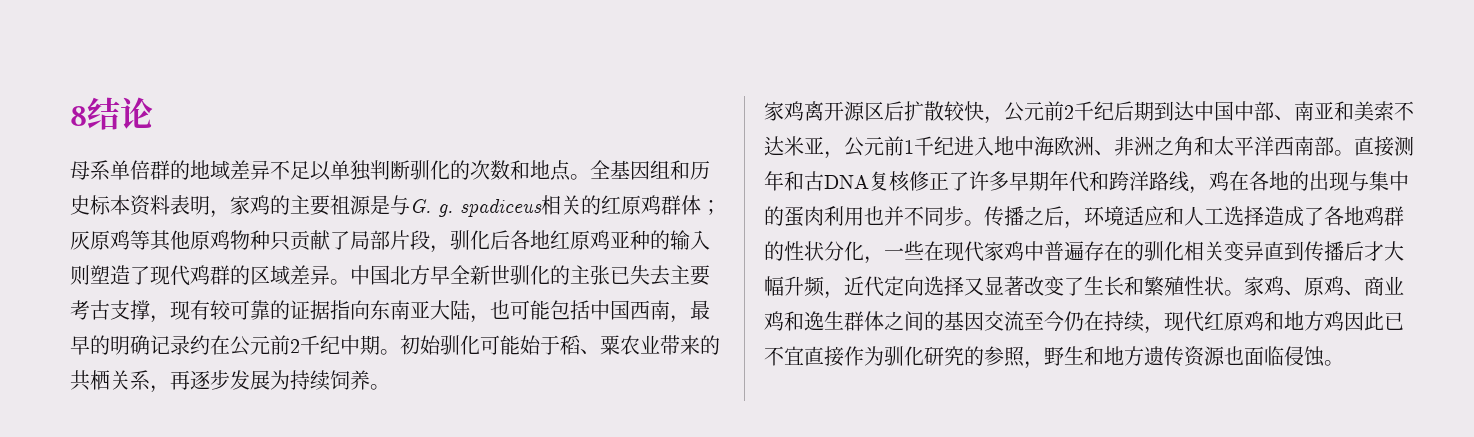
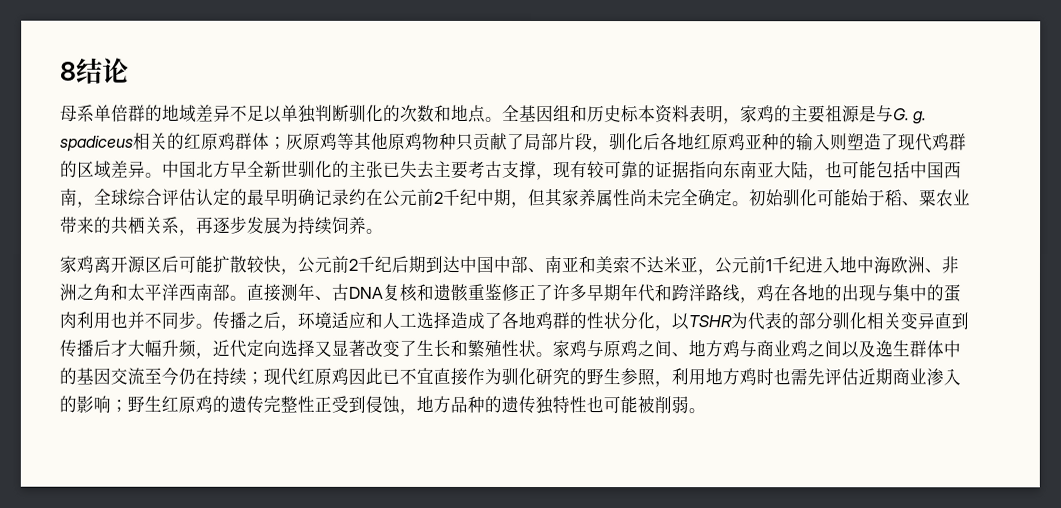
[690,300,710,320] [70,335,110,355] 最早的 -> [94,188,282,206] 全球综合评估认定的最早
(380, 345) none -> [511,188,733,208] ，但其家养属性尚未完全确定
(904, 111) none -> [178,255,213,273] 可能
[784,171,804,191] 和 -> [314,295,332,301] 、
(910, 181) none -> [416,283,502,302] 和遗骸重鉴
[884,241,1144,262] 一些在现代家鸡中普遍存在的 -> [671,312,833,331] 以TSHR为代表的部分
[1284,276,1404,296] [764,311,804,331] 、原鸡、商业鸡和 -> [586,340,876,359] 与原鸡之间、地方鸡与商业鸡之间以及
[884,311,924,331] 之间 -> [943,340,961,358] 中
[1144,326,1164,334] ， -> [246,371,264,385] ；
[1264,311,1344,331] 和地方鸡 -> (349, 376) none
[984,346,1325,369] 参照，野生和地方遗传资源也面临侵蚀 -> [586,368,961,388] [59,395,689,415] 野生参照，利用地方鸡时也需先评估近期商业渗入的影响；野生红原鸡的遗传完整性正受到侵蚀，地方品种的遗传独特性也可能被削弱

